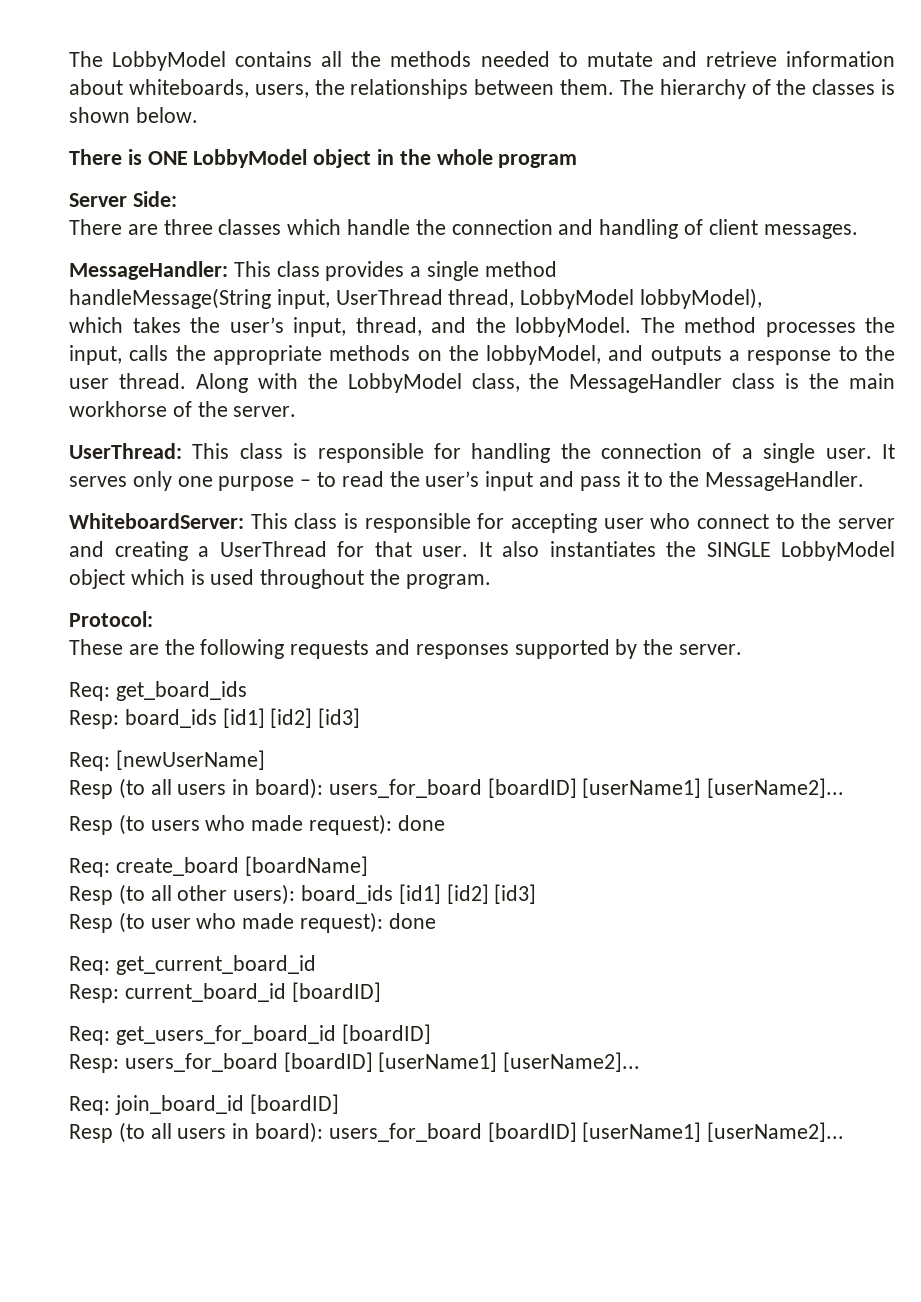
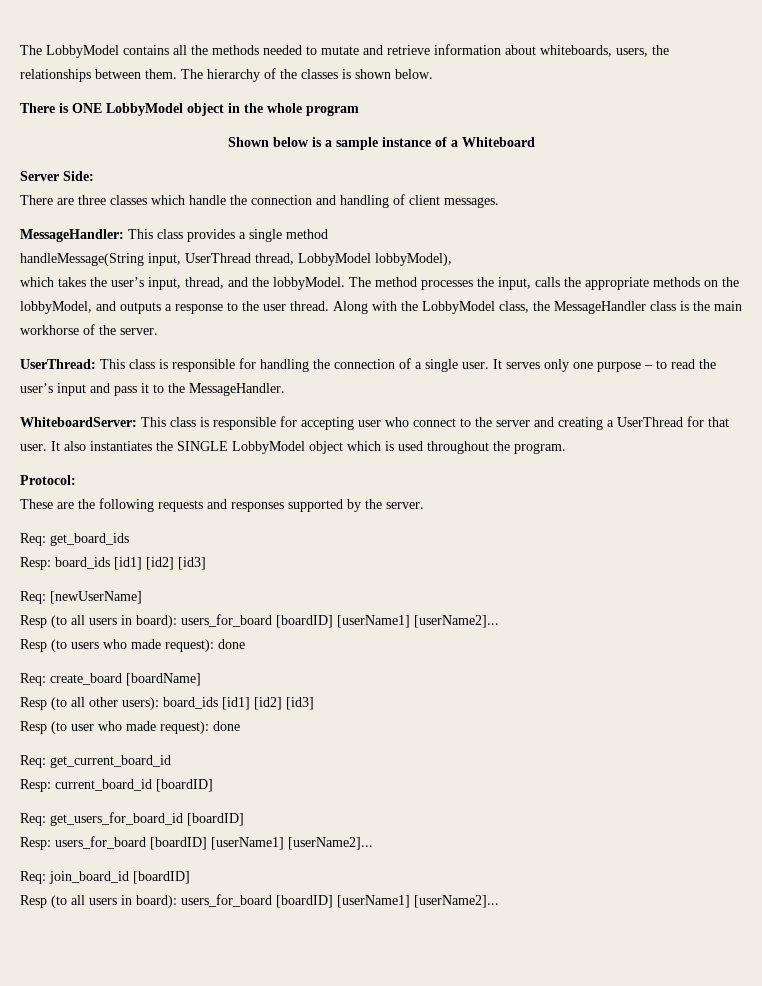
(578, 161) none -> [227,137,535,150] // Shown below is a sample instance of a Whiteboard

